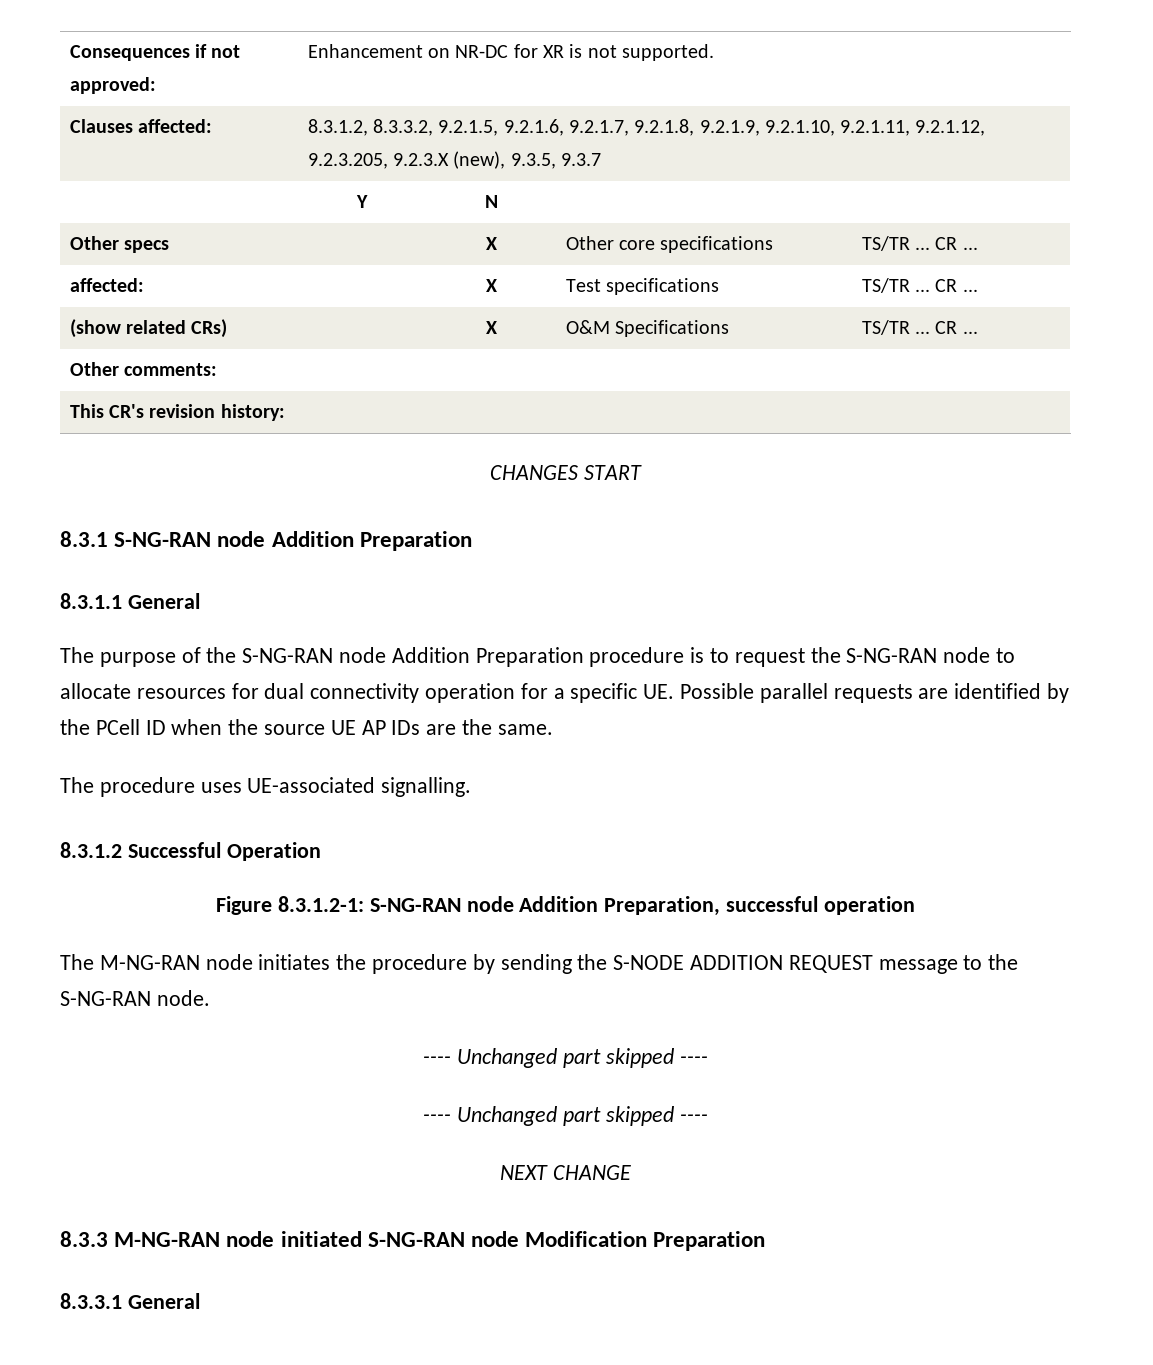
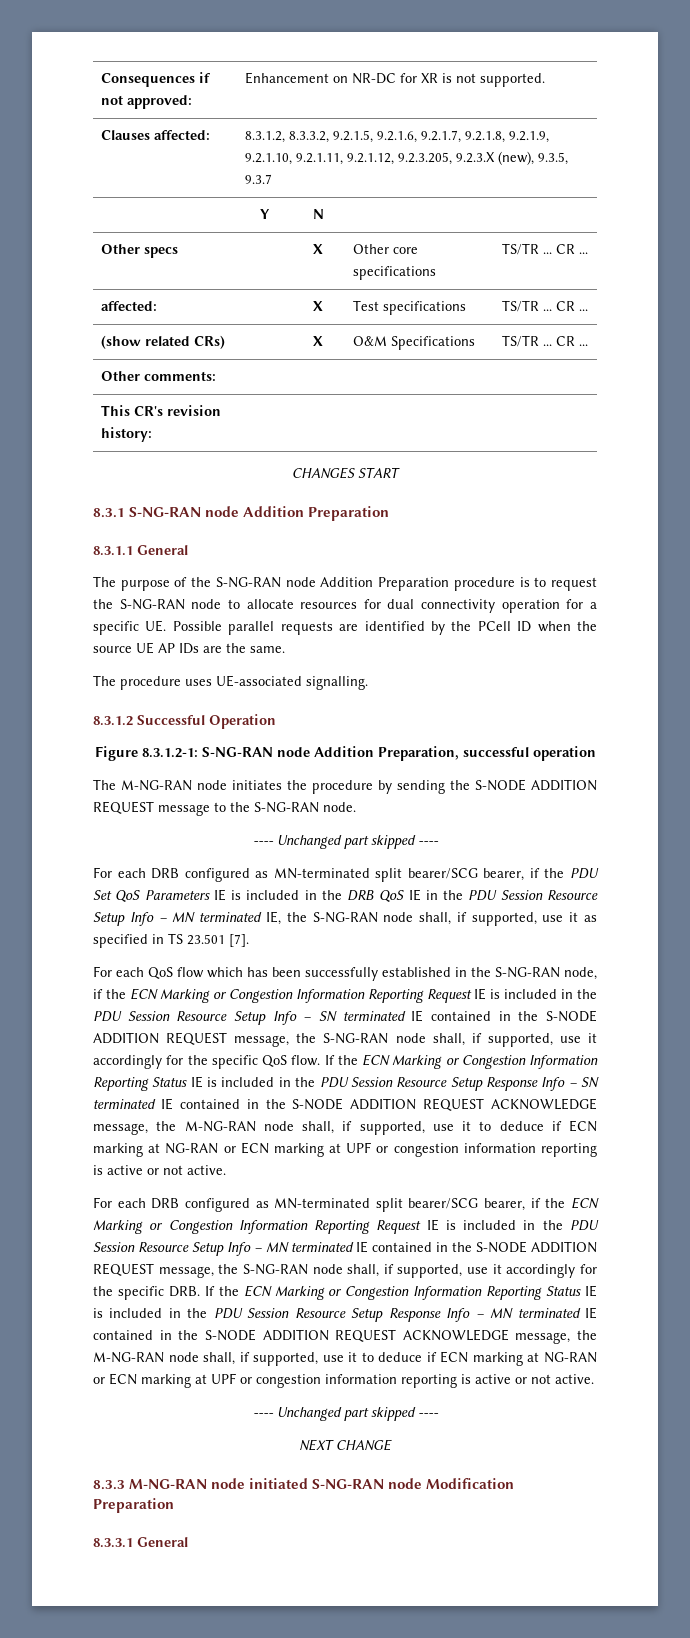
(708, 1060) none -> [93,867,599,882] [93,889,598,902] [93,911,597,926] [93,933,249,948] [93,966,597,981] [93,988,597,1003] [93,1010,597,1025] [93,1032,598,1047] [93,1054,598,1069] [93,1076,599,1091] [93,1098,597,1111] [93,1120,597,1135] [93,1142,597,1157] [93,1165,226,1175] [93,1197,599,1212] [93,1219,599,1234] [93,1241,597,1256] [93,1263,597,1278] [93,1285,597,1300] [93,1307,597,1322] [93,1329,597,1344] [93,1351,598,1366] [93,1373,594,1388] // For each DRB configured as MN-terminated split bearer/SCG bearer, if the PDU Set QoS Parameters IE is included in the DRB QoS IE in the PDU Session Resource Setup Info – MN terminated IE, the S-NG-RAN node shall, if supported, use it as specified in TS 23.501 [7]. // For each QoS flow which has been successfully established in the S-NG-RAN node, if the ECN Marking or Congestion Information Reporting Request IE is included in the PDU Session Resource Setup Info – SN terminated IE contained in the S-NODE ADDITION REQUEST message, the S-NG-RAN node shall, if supported, use it accordingly for the specific QoS flow. If the ECN Marking or Congestion Information Reporting Status IE is included in the PDU Session Resource Setup Response Info – SN terminated IE contained in the S-NODE ADDITION REQUEST ACKNOWLEDGE message, the M-NG-RAN node shall, if supported, use it to deduce if ECN marking at NG-RAN or ECN marking at UPF or congestion information reporting is active or not active. // For each DRB configured as MN-terminated split bearer/SCG bearer, if the ECN Marking or Congestion Information Reporting Request IE is included in the PDU Session Resource Setup Info – MN terminated IE contained in the S-NODE ADDITION REQUEST message, the S-NG-RAN node shall, if supported, use it accordingly for the specific DRB. If the ECN Marking or Congestion Information Reporting Status IE is included in the PDU Session Resource Setup Response Info – MN terminated IE contained in the S-NODE ADDITION REQUEST ACKNOWLEDGE message, the M-NG-RAN node shall, if supported, use it to deduce if ECN marking at NG-RAN or ECN marking at UPF or congestion information reporting is active or not active.

